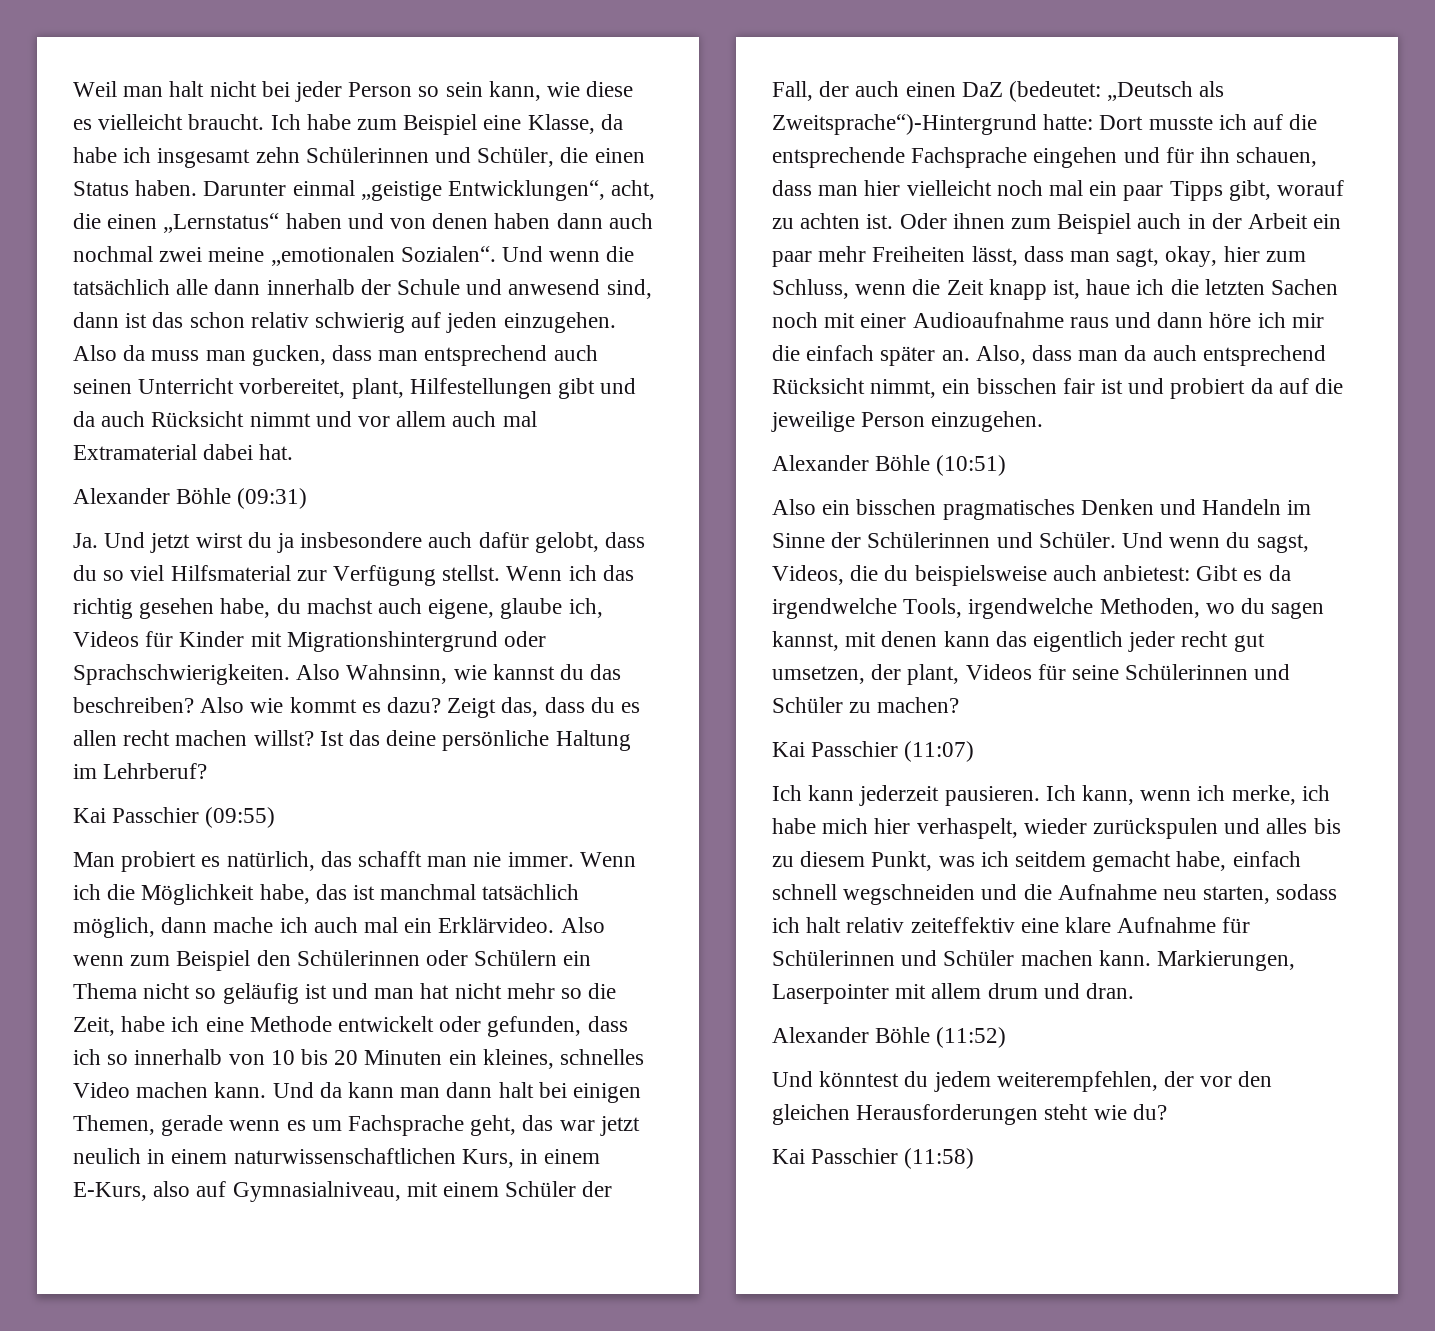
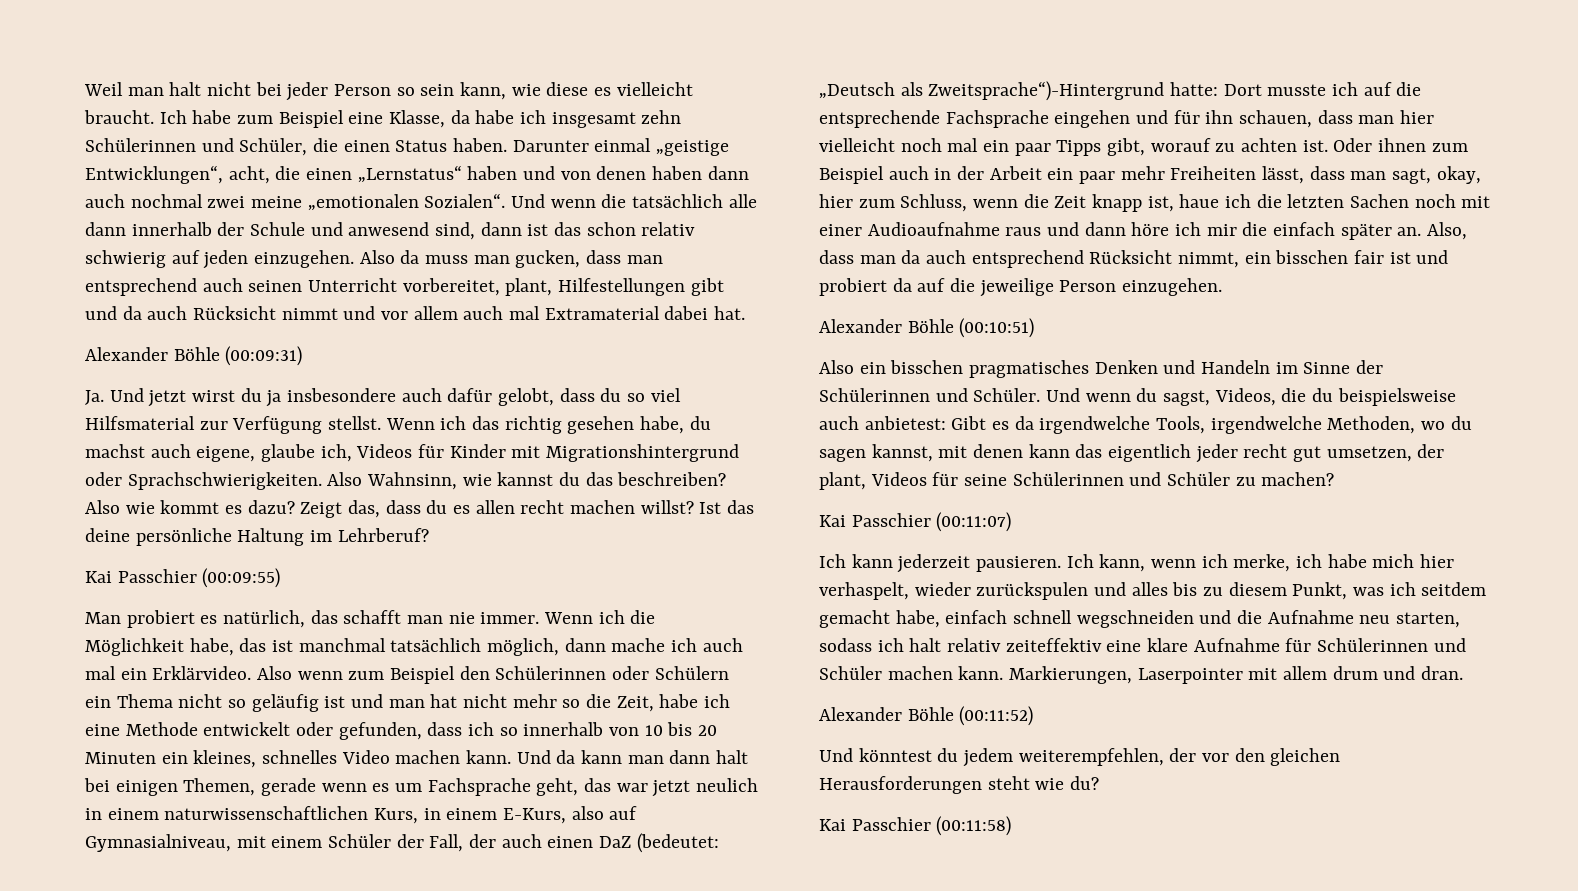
[237,488,308,509] (09:31) -> [225,346,303,366] (00:09:31)
[205,807,276,828] (09:55) -> [202,568,281,588] (00:09:55)
[936,455,1007,476] (10:51) -> [959,318,1035,338] (00:10:51)
[904,741,975,762] (11:07) -> [936,512,1012,532] (00:11:07)
[936,1027,1007,1048] (11:52) -> [959,706,1034,726] (00:11:52)
[904,1148,975,1169] (11:58) -> [936,816,1012,836] (00:11:58)

